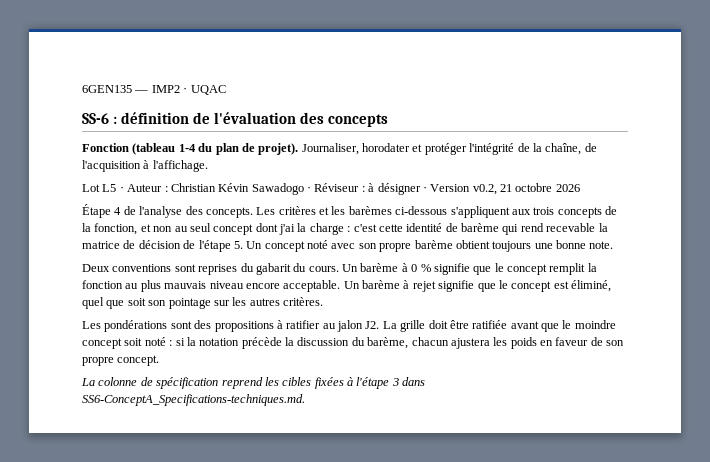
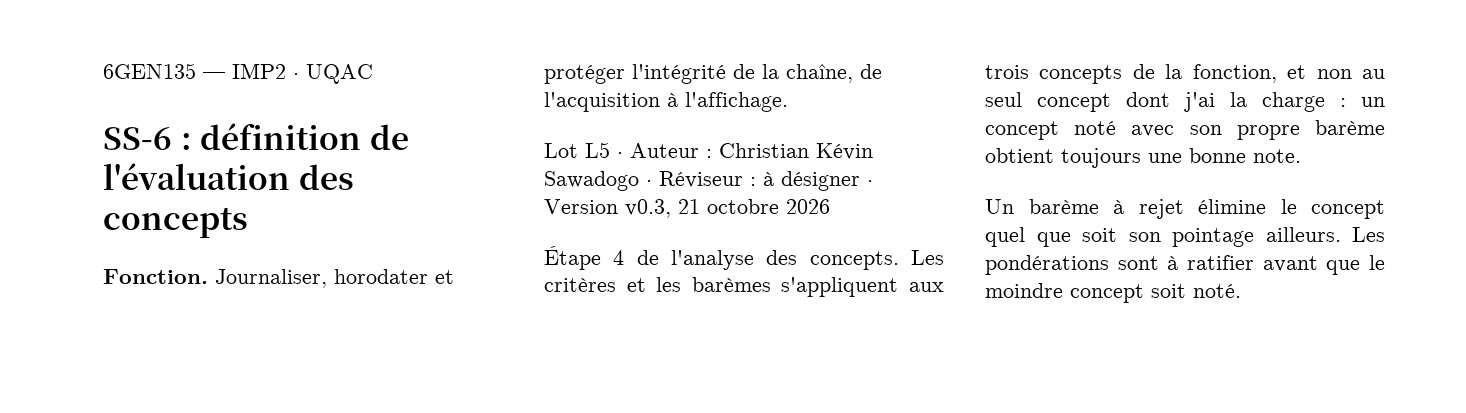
[82,143,299,155] Fonction (tableau 1-4 du plan de projet). -> [103,269,208,284] Fonction.
[472,184,497,195] v0.2, -> [625,199,671,218] v0.3,
[395,206,448,215] ci-dessous -> (771, 284) none
[353,223,608,235] [82,240,263,252] c'est cette identité de barème qui rend recevable la matrice de décision de l'étape 5. Un -> [1361,97,1385,107] un
[82,263,597,275] [82,280,611,292] Deux conventions sont reprises du gabarit du cours. Un barème à 0 % signifie que le concept remplit la fonction au plus mauvais niveau encore acceptable. Un barème à rejet signifie que le concept est éliminé, -> [985,199,1385,219] Un barème à rejet élimine le concept
[213,297,323,306] [82,320,508,332] sur les autres critères. // Les pondérations sont des propositions à ratifier au jalon J2. La grille doit être ratifiée -> [1265,227,1385,242] [985,255,1254,275] ailleurs. Les pondérations sont à ratifier
[144,337,625,349] [82,355,160,366] [81,377,426,389] [82,394,305,406] noté : si la notation précède la discussion du barème, chacun ajustera les poids en faveur de son propre concept. // La colonne de spécification reprend les cibles fixées à l'étape 3 dans SS6-ConceptA_Specifications-techniques.md. -> [1193,284,1241,298] noté.

